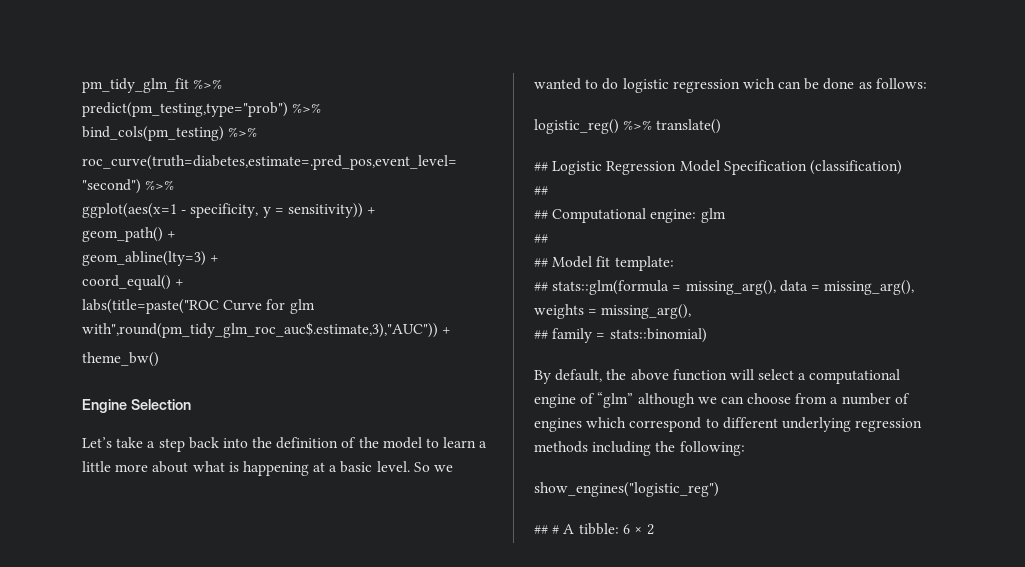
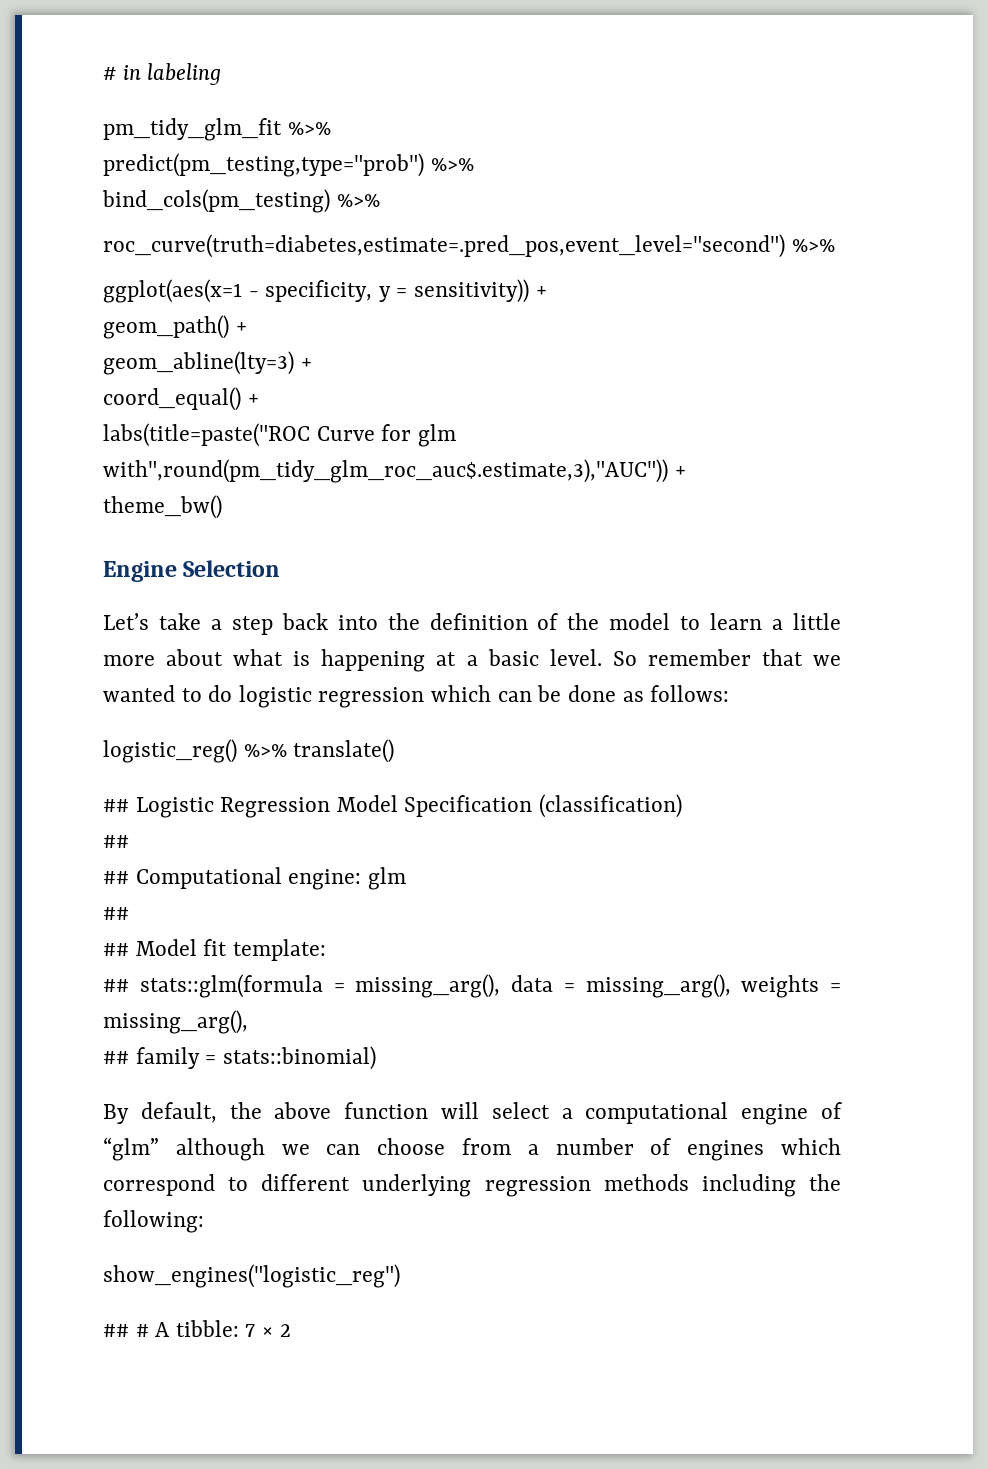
(82, 85) none -> [103,63,222,85] # in labeling //
(430, 467) none -> [647,649,803,666] remember that
[742,78,775,89] wich -> [431,685,492,702] which
[622,524,630,534] 6 -> [245,1324,256,1337] 7

